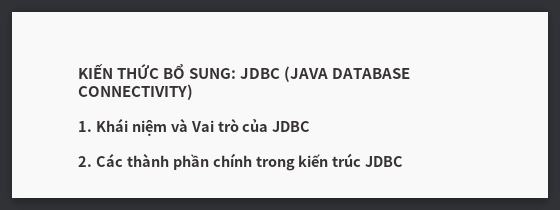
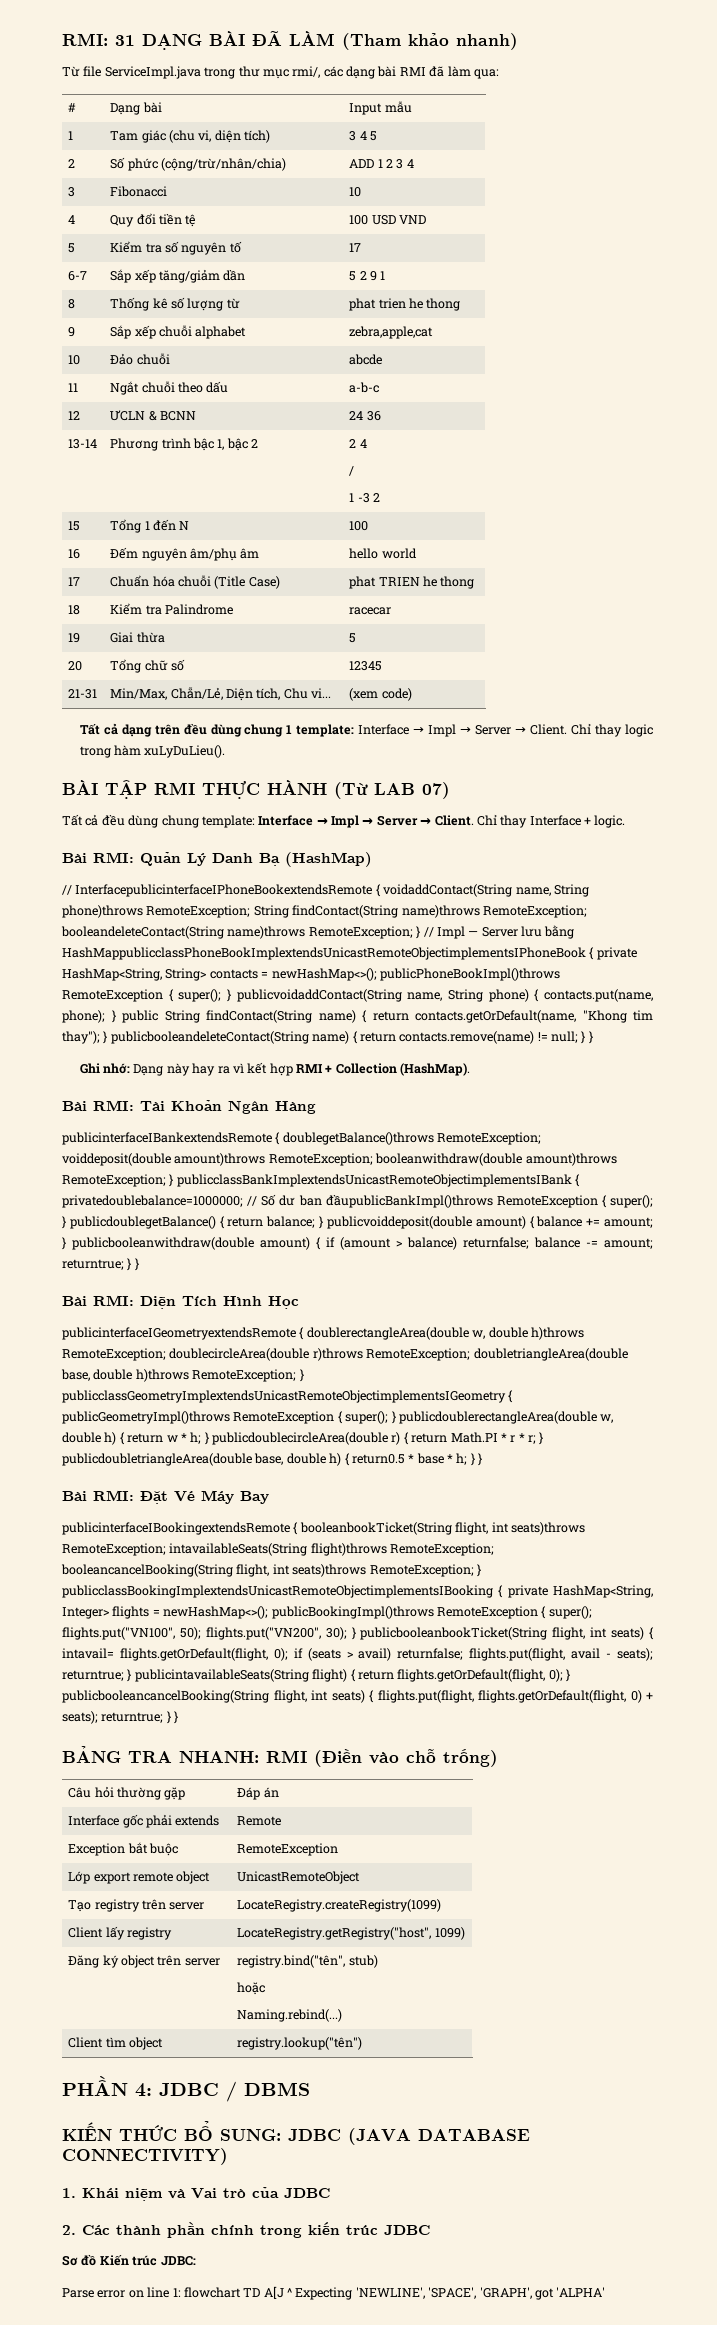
(78, 71) none -> [62,31,518,50] [62,66,499,79] [68,103,77,112] [110,102,162,115] [349,101,412,115] [68,131,74,140] [110,130,271,143] [349,131,378,141] [68,159,76,168] [110,157,287,171] [349,159,414,169] [68,187,76,197] [110,186,168,197] [349,187,362,197] [68,215,76,224] [110,213,197,227] [349,215,427,225] [68,243,76,253] [110,241,242,255] [349,243,362,252] [68,271,88,281] [110,269,246,283] [349,271,386,281] [68,299,76,309] [110,297,240,311] [349,298,461,311] [68,327,76,337] [110,325,247,339] [349,326,434,339] [68,355,81,365] [110,353,170,365] [349,354,383,365] [68,383,79,392] [110,381,229,395] [349,382,380,393] [68,411,81,420] [110,410,197,421] [349,411,381,421] [68,439,98,449] [110,438,259,451] [349,439,367,448] [349,466,355,476] [349,493,381,503] [68,521,81,531] [110,519,190,533] [349,521,369,531] [68,549,81,559] [110,547,260,561] [349,548,417,559] [68,577,81,586] [110,575,280,589] [349,576,475,589] [68,605,81,615] [110,603,234,615] [349,607,392,615] [68,633,81,643] [110,632,165,643] [349,633,357,643] [68,661,83,671] [110,659,186,673] [349,661,383,671] [68,689,98,699] [110,687,332,701] [349,688,412,701] [79,723,653,737] [79,745,226,758] [62,780,450,799] [62,814,626,828] [62,852,372,867] [62,884,589,897] [62,905,587,918] [61,925,575,939] [62,947,637,960] [62,968,560,981] [62,989,653,1002] [62,1010,653,1023] [62,1031,593,1044] [79,1062,471,1076] [62,1100,316,1114] [62,1132,542,1145] [62,1153,617,1166] [62,1174,581,1187] [62,1194,653,1208] [62,1216,653,1229] [62,1237,653,1250] [62,1258,139,1271] [62,1295,299,1309] [62,1327,584,1340] [62,1348,628,1361] [61,1369,304,1382] [62,1390,514,1403] [62,1411,614,1424] [62,1432,544,1445] [62,1453,483,1466] [62,1490,269,1504] [62,1522,585,1535] [62,1543,495,1556] [61,1564,481,1577] [62,1585,653,1598] [62,1606,592,1619] [62,1627,655,1640] [62,1648,653,1661] [62,1669,570,1682] [62,1690,653,1703] [62,1711,179,1724] [62,1746,498,1767] [68,1786,186,1800] [237,1787,279,1800] [68,1814,220,1828] [237,1816,282,1826] [68,1842,179,1856] [237,1843,339,1856] [68,1871,211,1884] [237,1871,361,1884] [68,1899,205,1912] [237,1899,442,1912] [68,1926,173,1940] [237,1927,465,1940] [68,1955,220,1968] [237,1955,378,1968] [237,1982,266,1995] [237,2009,343,2022] [68,2037,164,2050] [237,2037,363,2050] [62,2076,310,2102] RMI: 31 DẠNG BÀI ĐÃ LÀM (Tham khảo nhanh) // Từ file ServiceImpl.java trong thư mục rmi/, các dạng bài RMI đã làm qua: // # | Dạng bài | Input mẫu // 1 | Tam giác (chu vi, diện tích) | 3 4 5 // 2 | Số phức (cộng/trừ/nhân/chia) | ADD 1 2 3 4 // 3 | Fibonacci | 10 // 4 | Quy đổi tiền tệ | 100 USD VND // 5 | Kiểm tra số nguyên tố | 17 // 6-7 | Sắp xếp tăng/giảm dần | 5 2 9 1 // 8 | Thống kê số lượng từ | phat trien he thong // 9 | Sắp xếp chuỗi alphabet | zebra,apple,cat // 10 | Đảo chuỗi | abcde // 11 | Ngắt chuỗi theo dấu | a-b-c // 12 | ƯCLN & BCNN | 24 36 // 13-14 | Phương trình bậc 1, bậc 2 | 2 4 // / // 1 -3 2 // 15 | Tổng 1 đến N | 100 // 16 | Đếm nguyên âm/phụ âm | hello world // 17 | Chuẩn hóa chuỗi (Title Case) | phat TRIEN he thong // 18 | Kiểm tra Palindrome | racecar // 19 | Giai thừa | 5 // 20 | Tổng chữ số | 12345 // 21-31 | Min/Max, Chẵn/Lẻ, Diện tích, Chu vi... | (xem code) // Tất cả dạng trên đều dùng chung 1 template: Interface → Impl → Server → Client. Chỉ thay logic trong hàm xuLyDuLieu(). // BÀI TẬP RMI THỰC HÀNH (Từ LAB 07) // Tất cả đều dùng chung template: Interface → Impl → Server → Client. Chỉ thay Interface + logic. // Bài RMI: Quản Lý Danh Bạ (HashMap) // // InterfacepublicinterfaceIPhoneBookextendsRemote { voidaddContact(String name, String phone)throws RemoteException; String findContact(String name)throws RemoteException; booleandeleteContact(String name)throws RemoteException; } // Impl — Server lưu bằng HashMappublicclassPhoneBookImplextendsUnicastRemoteObjectimplementsIPhoneBook { private HashMap<String, String> contacts = newHashMap<>(); publicPhoneBookImpl()throws RemoteException { super(); } publicvoidaddContact(String name, String phone) { contacts.put(name, phone); } public String findContact(String name) { return contacts.getOrDefault(name, "Khong tim thay"); } publicbooleandeleteContact(String name) { return contacts.remove(name) != null; } } // Ghi nhớ: Dạng này hay ra vì kết hợp RMI + Collection (HashMap). // Bài RMI: Tài Khoản Ngân Hàng // publicinterfaceIBankextendsRemote { doublegetBalance()throws RemoteException; voiddeposit(double amount)throws RemoteException; booleanwithdraw(double amount)throws RemoteException; } publicclassBankImplextendsUnicastRemoteObjectimplementsIBank { privatedoublebalance=1000000; // Số dư ban đầupublicBankImpl()throws RemoteException { super(); } publicdoublegetBalance() { return balance; } publicvoiddeposit(double amount) { balance += amount; } publicbooleanwithdraw(double amount) { if (amount > balance) returnfalse; balance -= amount; returntrue; } } // Bài RMI: Diện Tích Hình Học // publicinterfaceIGeometryextendsRemote { doublerectangleArea(double w, double h)throws RemoteException; doublecircleArea(double r)throws RemoteException; doubletriangleArea(double base, double h)throws RemoteException; } publicclassGeometryImplextendsUnicastRemoteObjectimplementsIGeometry { publicGeometryImpl()throws RemoteException { super(); } publicdoublerectangleArea(double w, double h) { return w * h; } publicdoublecircleArea(double r) { return Math.PI * r * r; } publicdoubletriangleArea(double base, double h) { return0.5 * base * h; } } // Bài RMI: Đặt Vé Máy Bay // publicinterfaceIBookingextendsRemote { booleanbookTicket(String flight, int seats)throws RemoteException; intavailableSeats(String flight)throws RemoteException; booleancancelBooking(String flight, int seats)throws RemoteException; } publicclassBookingImplextendsUnicastRemoteObjectimplementsIBooking { private HashMap<String, Integer> flights = newHashMap<>(); publicBookingImpl()throws RemoteException { super(); flights.put("VN100", 50); flights.put("VN200", 30); } publicbooleanbookTicket(String flight, int seats) { intavail= flights.getOrDefault(flight, 0); if (seats > avail) returnfalse; flights.put(flight, avail - seats); returntrue; } publicintavailableSeats(String flight) { return flights.getOrDefault(flight, 0); } publicbooleancancelBooking(String flight, int seats) { flights.put(flight, flights.getOrDefault(flight, 0) + seats); returntrue; } } // BẢNG TRA NHANH: RMI (Điền vào chỗ trống) // Câu hỏi thường gặp | Đáp án // Interface gốc phải extends | Remote // Exception bắt buộc | RemoteException // Lớp export remote object | UnicastRemoteObject // Tạo registry trên server | LocateRegistry.createRegistry(1099) // Client lấy registry | LocateRegistry.getRegistry("host", 1099) // Đăng ký object trên server | registry.bind("tên", stub) // hoặc // Naming.rebind(...) // Client tìm object | registry.lookup("tên") // PHẦN 4: JDBC / DBMS //
(404, 161) none -> [62,2254,196,2266] [62,2286,606,2300] // Sơ đồ Kiến trúc JDBC: // Parse error on line 1: flowchart TD A[J ^ Expecting 'NEWLINE', 'SPACE', 'GRAPH', got 'ALPHA'

